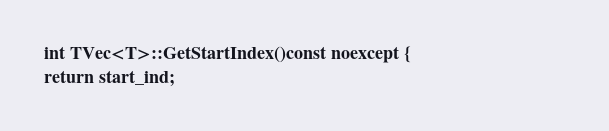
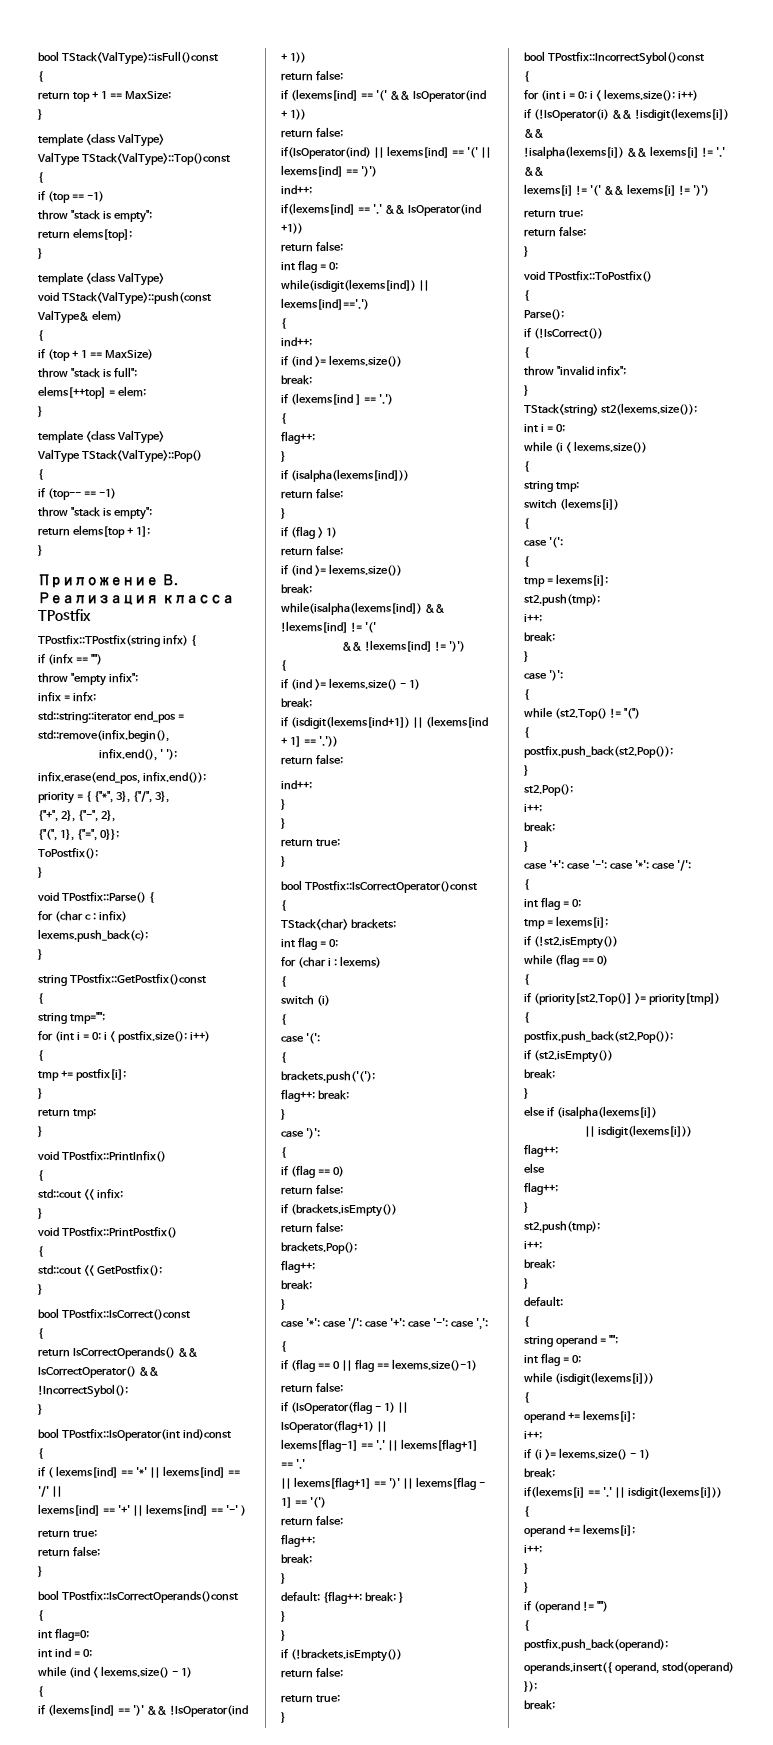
[44,46,411,63] [44,70,175,87] int TVec<T>::GetStartIndex()const noexcept { // return start_ind; -> [38,51,218,65] [38,71,43,82] [38,91,171,102] [38,109,43,120] [38,133,164,147] [37,152,230,166] [38,172,43,183] [38,191,104,203] [38,210,152,223] [38,228,132,241] [38,248,43,259] [38,272,164,286] [37,291,211,305] [37,310,122,324] [38,330,43,341] [38,349,153,361] [38,367,137,378] [38,386,146,399] [38,406,43,417] [38,430,164,444] [37,449,202,463] [38,469,43,480] [38,488,116,500] [38,507,152,520] [38,525,150,538] [38,545,43,556] [38,574,178,588] [38,592,234,605] [38,609,91,621] [38,635,196,647] [38,654,102,665] [38,673,138,686] [38,692,96,702] [38,711,184,723] [38,730,169,742] [98,749,177,761] [38,772,206,784] [38,791,169,804] [38,810,115,822] [38,829,119,841] [38,848,98,859] [38,867,43,878] [37,892,154,903] [38,911,127,922] [38,929,148,942] [38,949,43,960] [38,974,206,986] [38,993,43,1004] [38,1012,105,1024] [38,1031,210,1043] [38,1050,43,1061] [38,1069,126,1081] [38,1088,43,1099] [38,1109,96,1119] [38,1126,43,1137] [37,1151,166,1162] [38,1170,43,1181] [38,1189,123,1200] [38,1208,43,1219] [37,1227,177,1238] [38,1246,43,1257] [38,1265,162,1276] [38,1284,43,1295] [38,1308,190,1320] [38,1328,43,1339] [38,1347,198,1359] [38,1366,159,1378] [38,1384,128,1398] [38,1404,43,1415] [38,1428,231,1441] [38,1448,43,1459] [38,1466,240,1478] [38,1486,62,1497] [38,1504,246,1516] [38,1530,97,1538] [38,1546,100,1557] [38,1566,43,1577] [38,1590,238,1603] [38,1610,43,1621] [38,1628,89,1641] [38,1648,92,1658] [38,1666,192,1678] [38,1686,43,1697] [38,1704,248,1717] [281,52,306,63] [281,70,343,81] [281,89,486,102] [281,109,306,120] [281,127,343,138] [281,146,491,159] [281,165,377,177] [281,185,312,195] [281,203,481,216] [281,223,303,234] [281,241,343,252] [281,260,338,273] [281,279,429,292] [281,298,369,310] [281,318,286,329] [281,337,312,347] [281,355,402,367] [281,375,312,385] [281,393,393,405] [281,413,286,424] [281,431,315,444] [281,451,286,462] [281,469,409,482] [281,488,343,499] [281,508,286,519] [281,526,337,539] [281,545,343,556] [281,564,402,576] [281,584,312,594] [281,602,445,615] [281,621,376,633] [341,640,465,652] [281,660,286,671] [281,678,420,690] [281,698,312,708] [281,716,488,729] [281,736,338,747] [281,754,343,765] [281,780,312,790] [281,799,286,810] [281,818,286,829] [281,839,340,847] [281,856,286,867] [281,880,477,893] [281,900,286,911] [281,919,396,930] [281,937,338,950] [281,956,381,968] [281,976,286,987] [281,995,330,1006] [281,1014,286,1025] [281,1033,320,1044] [281,1052,286,1063] [281,1071,375,1083] [281,1089,349,1102] [281,1109,286,1120] [281,1128,320,1139] [281,1147,286,1158] [281,1165,344,1178] [281,1184,343,1195] [281,1204,397,1217] [281,1222,343,1233] [281,1242,357,1254] [281,1260,315,1273] [281,1280,312,1290] [281,1299,286,1310] [281,1318,488,1330] [281,1341,286,1352] [281,1359,477,1372] [281,1382,343,1393] [281,1401,408,1414] [281,1420,387,1433] [281,1439,478,1452] [281,1459,305,1469] [281,1477,485,1490] [281,1497,326,1508] [281,1515,343,1526] [281,1534,315,1547] [281,1554,312,1564] [281,1573,286,1584] [281,1591,404,1604] [281,1611,286,1622] [281,1630,286,1641] [281,1649,402,1662] [281,1667,343,1678] [281,1695,340,1703] [281,1712,286,1723] [524,51,704,65] [524,71,529,82] [524,89,698,101] [524,108,729,121] [524,129,544,138] [524,146,725,159] [524,167,544,176] [524,184,709,196] [524,210,583,218] [524,226,586,237] [524,246,529,257] [523,271,652,282] [524,290,529,301] [524,309,564,320] [524,328,603,339] [524,347,529,358] [524,365,626,376] [524,385,529,396] [524,403,697,416] [524,424,565,433] [524,441,647,453] [524,461,529,472] [524,481,579,492] [524,498,619,510] [524,518,529,529] [524,537,563,548] [524,556,529,567] [524,574,608,587] [524,594,600,606] [524,614,542,622] [524,632,555,642] [524,651,529,662] [524,670,563,681] [524,689,529,700] [524,707,640,720] [524,727,529,738] [524,746,673,758] [524,765,529,776] [524,784,573,796] [524,804,542,812] [524,822,555,832] [524,841,529,852] [524,860,691,871] [524,879,529,890] [524,897,581,910] [524,916,608,929] [524,936,618,949] [524,954,608,967] [524,974,529,985] [524,993,720,1006] [524,1012,529,1023] [524,1031,673,1043] [524,1050,613,1063] [524,1069,555,1079] [524,1088,529,1099] [524,1106,657,1119] [584,1125,692,1138] [524,1144,558,1157] [524,1163,545,1173] [524,1182,558,1195] [524,1202,529,1213] [524,1221,600,1233] [524,1241,542,1249] [524,1259,555,1269] [524,1278,529,1289] [524,1296,563,1307] [524,1316,529,1327] [524,1335,618,1347] [524,1353,581,1366] [524,1372,654,1385] [524,1392,529,1403] [524,1410,635,1423] [524,1431,542,1439] [524,1448,650,1460] [524,1468,555,1478] [524,1486,722,1499] [524,1506,529,1517] [524,1524,635,1537] [524,1545,542,1553] [524,1563,529,1574] [524,1582,529,1593] [524,1601,608,1613] [524,1620,529,1631] [524,1639,668,1651] [524,1662,734,1674] [524,1681,537,1692] [524,1700,555,1710] bool TStack<ValType>::isFull()const // { // return top + 1 == MaxSize; // } // template <class ValType> // ValType TStack<ValType>::Top()const // { // if (top == -1) // throw "stack is empty"; // return elems[top]; // } // template <class ValType> // void TStack<ValType>::push(const ValType& elem) // { // if (top + 1 == MaxSize) // throw "stack is full"; // elems[++top] = elem; // } // template <class ValType> // ValType TStack<ValType>::Pop() // { // if (top-- == -1) // throw "stack is empty"; // return elems[top + 1]; // } // Приложение В. Реализация класса TPostfix // TPostfix::TPostfix(string infx) { // if (infx == "") // throw "empty infix"; // infix = infx; // std::string::iterator end_pos = std::remove(infix.begin(), // infix.end(), ' '); // infix.erase(end_pos, infix.end()); // priority = { {"*", 3}, {"/", 3}, // {"+", 2}, {"-", 2}, // {"(", 1}, {"=", 0}}; // ToPostfix(); // } // void TPostfix::Parse() { // for (char c : infix) // lexems.push_back(c); // } // string TPostfix::GetPostfix()const // { // string tmp=""; // for (int i = 0; i < postfix.size(); i++) // { // tmp += postfix[i]; // } // return tmp; // } // void TPostfix::PrintInfix() // { // std::cout << infix; // } // void TPostfix::PrintPostfix() // { // std::cout << GetPostfix(); // } // bool TPostfix::IsCorrect()const // { // return IsCorrectOperands() && IsCorrectOperator() && !IncorrectSybol(); // } // bool TPostfix::IsOperator(int ind)const // { // if ( lexems[ind] == '*' || lexems[ind] == '/' || // lexems[ind] == '+' || lexems[ind] == '-' ) // return true; // return false; // } // bool TPostfix::IsCorrectOperands()const // { // int flag=0; // int ind = 0; // while (ind < lexems.size() - 1) // { // if (lexems[ind] == ')' && !IsOperator(ind + 1)) // return false; // if (lexems[ind] == '(' && IsOperator(ind + 1)) // return false; // if(IsOperator(ind) || lexems[ind] == '(' || lexems[ind] == ')') // ind++; // if(lexems[ind] == '.' && IsOperator(ind +1)) // return false; // int flag = 0; // while(isdigit(lexems[ind]) || lexems[ind]=='.') // { // ind++; // if (ind >= lexems.size()) // break; // if (lexems[ind ] == '.') // { // flag++; // } // if (isalpha(lexems[ind])) // return false; // } // if (flag > 1) // return false; // if (ind >= lexems.size()) // break; // while(isalpha(lexems[ind]) && !lexems[ind] != '(' // && !lexems[ind] != ')') // { // if (ind >= lexems.size() - 1) // break; // if (isdigit(lexems[ind+1]) || (lexems[ind + 1] == '.')) // return false; // ind++; // } // } // return true; // } // bool TPostfix::IsCorrectOperator()const // { // TStack<char> brackets; // int flag = 0; // for (char i : lexems) // { // switch (i) // { // case '(': // { // brackets.push('('); // flag++; break; // } // case ')': // { // if (flag == 0) // return false; // if (brackets.isEmpty()) // return false; // brackets.Pop(); // flag++; // break; // } // case '*': case '/': case '+': case '-': case ',': // { // if (flag == 0 || flag == lexems.size()-1) // return false; // if (IsOperator(flag - 1) || IsOperator(flag+1) || // lexems[flag-1] == '.' || lexems[flag+1] == '.' // || lexems[flag+1] == ')' || lexems[flag - 1] == '(') // return false; // flag++; // break; // } // default: {flag++; break; } // } // } // if (!brackets.isEmpty()) // return false; // return true; // } // bool TPostfix::IncorrectSybol()const // { // for (int i = 0; i < lexems.size(); i++) // if (!IsOperator(i) && !isdigit(lexems[i]) && // !isalpha(lexems[i]) && lexems[i] != '.' && // lexems[i] != '(' && lexems[i] != ')') // return true; // return false; // } // void TPostfix::ToPostfix() // { // Parse(); // if (!IsCorrect()) // { // throw "invalid infix"; // } // TStack<string> st2(lexems.size()); // int i = 0; // while (i < lexems.size()) // { // string tmp; // switch (lexems[i]) // { // case '(': // { // tmp = lexems[i]; // st2.push(tmp); // i++; // break; // } // case ')': // { // while (st2.Top() != "(") // { // postfix.push_back(st2.Pop()); // } // st2.Pop(); // i++; // break; // } // case '+': case '-': case '*': case '/': // { // int flag = 0; // tmp = lexems[i]; // if (!st2.isEmpty()) // while (flag == 0) // { // if (priority[st2.Top()] >= priority[tmp]) // { // postfix.push_back(st2.Pop()); // if (st2.isEmpty()) // break; // } // else if (isalpha(lexems[i]) // || isdigit(lexems[i])) // flag++; // else // flag++; // } // st2.push(tmp); // i++; // break; // } // default: // { // string operand = ""; // int flag = 0; // while (isdigit(lexems[i])) // { // operand += lexems[i]; // i++; // if (i >= lexems.size() - 1) // break; // if(lexems[i] == '.' || isdigit(lexems[i])) // { // operand += lexems[i]; // i++; // } // } // if (operand != "") // { // postfix.push_back(operand); // operands.insert({ operand, stod(operand) }); // break;

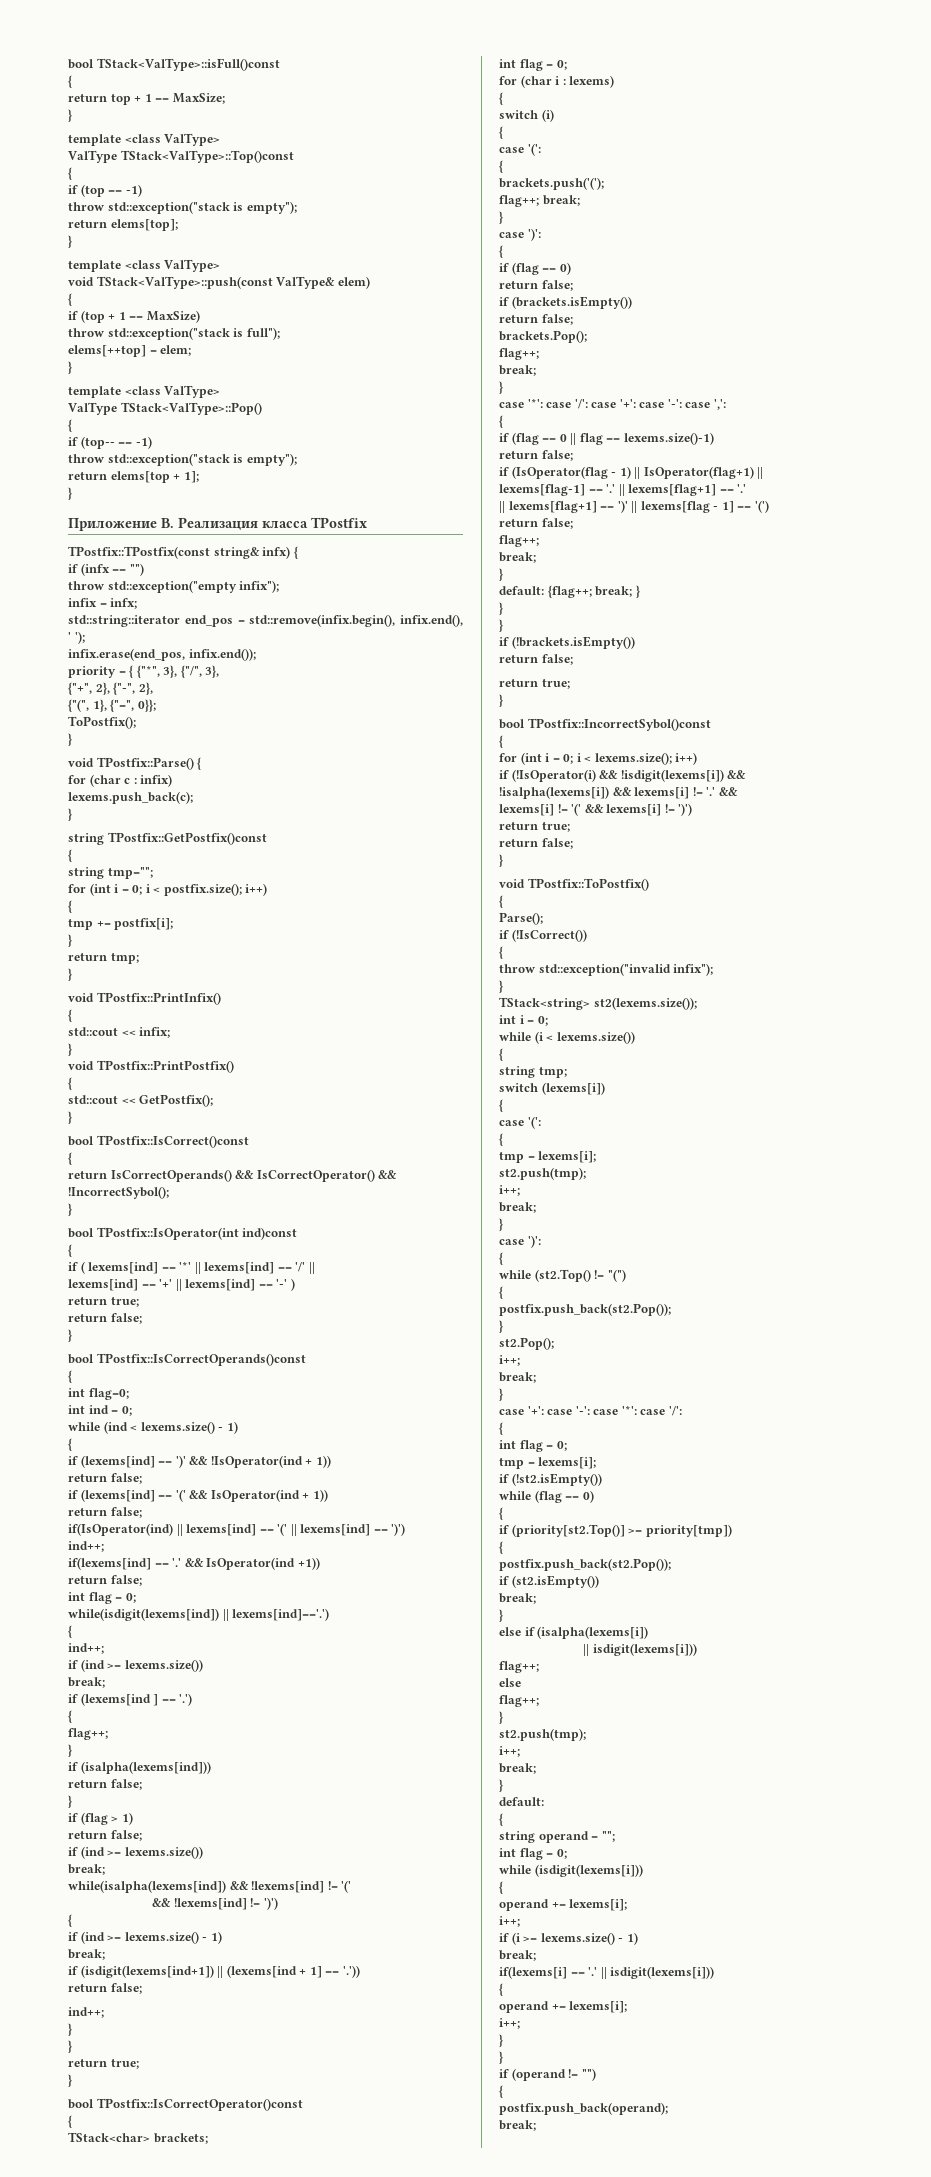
[70,210,152,223] "stack is empty"; -> [107,201,297,214] std::exception("stack is empty");
[70,367,137,378] "stack is full"; -> [107,327,280,340] std::exception("stack is full");
[70,507,152,520] "stack is empty"; -> [107,453,297,466] std::exception("stack is empty");
[38,635,160,647] TPostfix::TPostfix(string -> [68,546,260,559] TPostfix::TPostfix(const string&
[70,673,138,686] "empty infix"; -> [107,580,280,593] std::exception("empty infix");
(169, 736) // -> (396, 620) none
[556,365,626,376] "invalid infix"; -> [538,963,714,976] std::exception("invalid infix");
[524,1662,734,1674] [524,1681,537,1692] // operands.insert({ operand, stod(operand) }); -> (668, 2108) none

